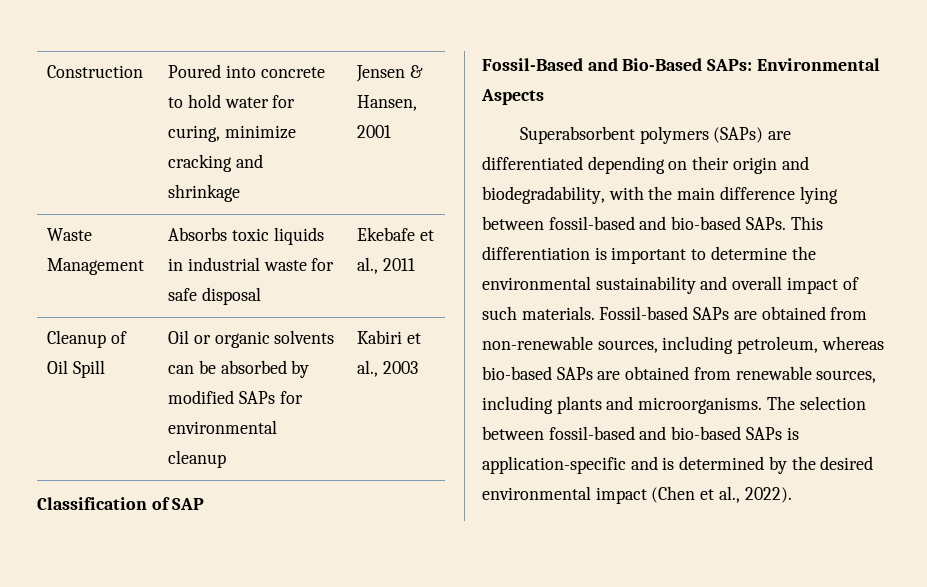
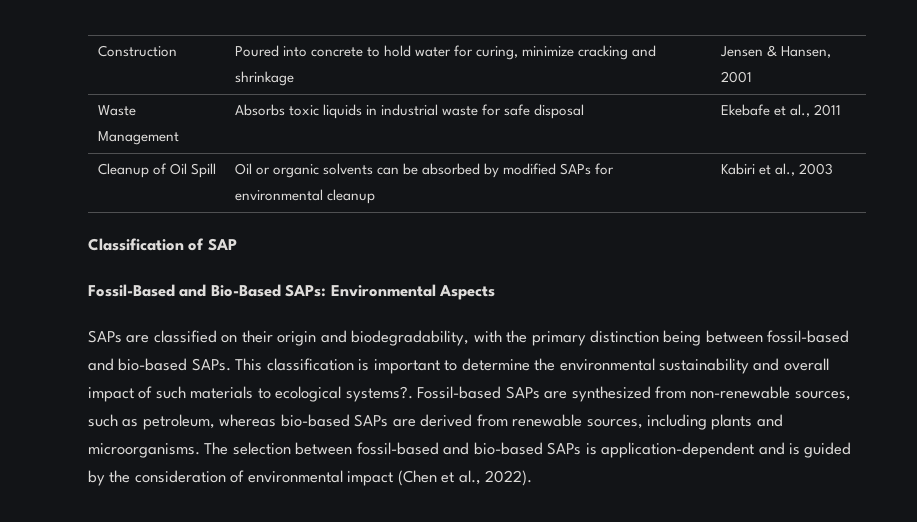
[520,126,792,144] [482,156,665,174] Superabsorbent polymers (SAPs) are differentiated depending -> [88,330,217,343] SAPs are classified
[677,186,838,204] main difference lying -> [531,330,702,346] primary distinction being
[482,246,590,260] differentiation -> [266,358,354,371] classification
[521,306,595,320] materials. -> [190,386,413,402] materials to ecological systems?.
[761,306,826,320] obtained -> [571,386,651,402] synthesized
[662,336,734,354] including -> [88,414,139,427] such as
[625,366,690,380] obtained -> [420,414,473,427] derived
[482,456,626,474] application-specific -> [601,442,755,458] application-dependent
[679,456,765,470] determined -> [804,442,852,458] guided
[820,456,874,470] desired -> [134,470,245,483] consideration of

